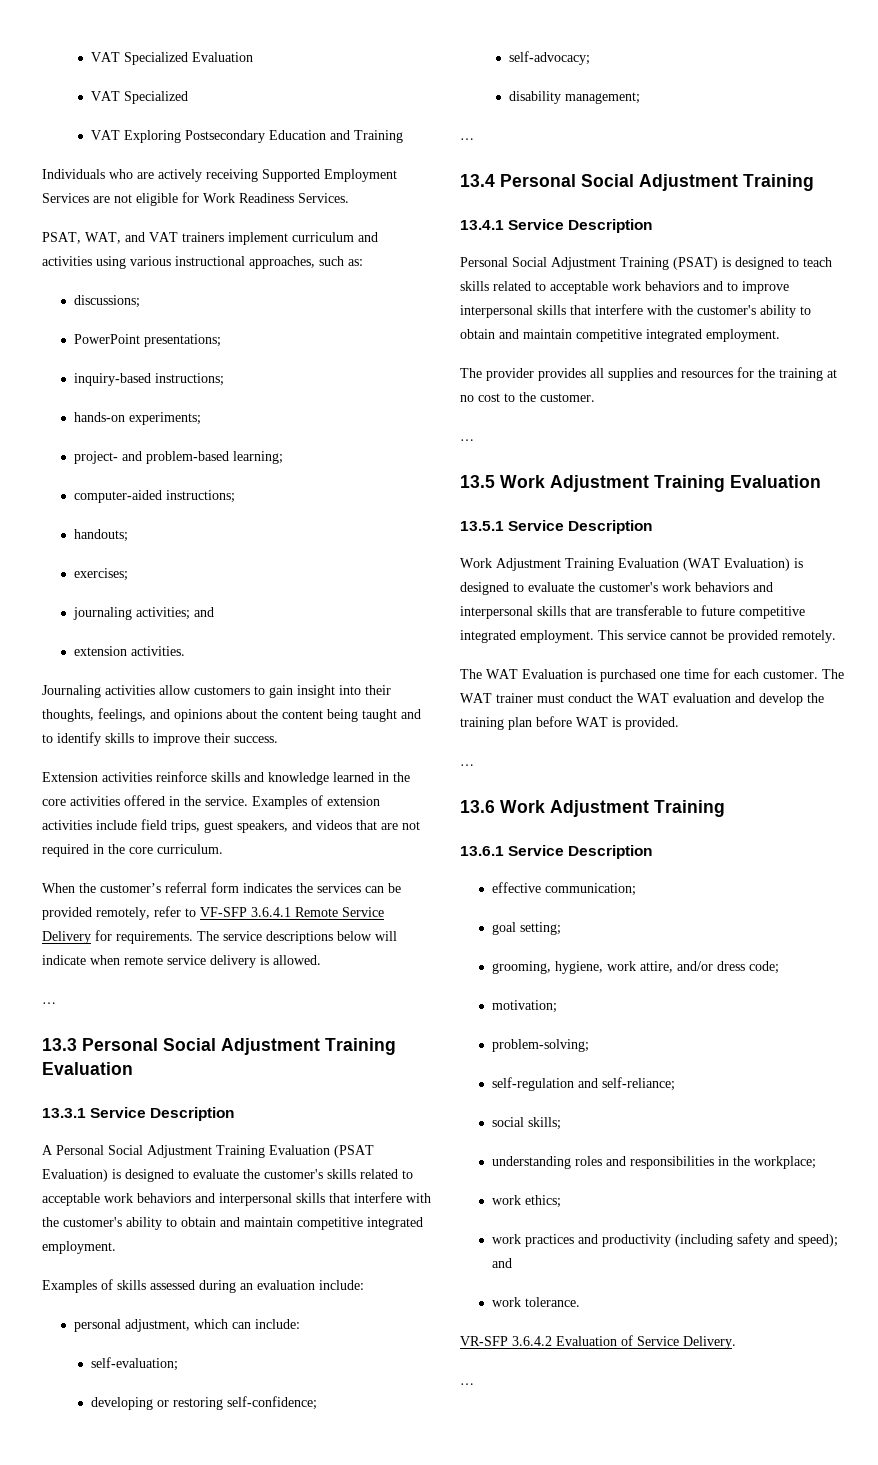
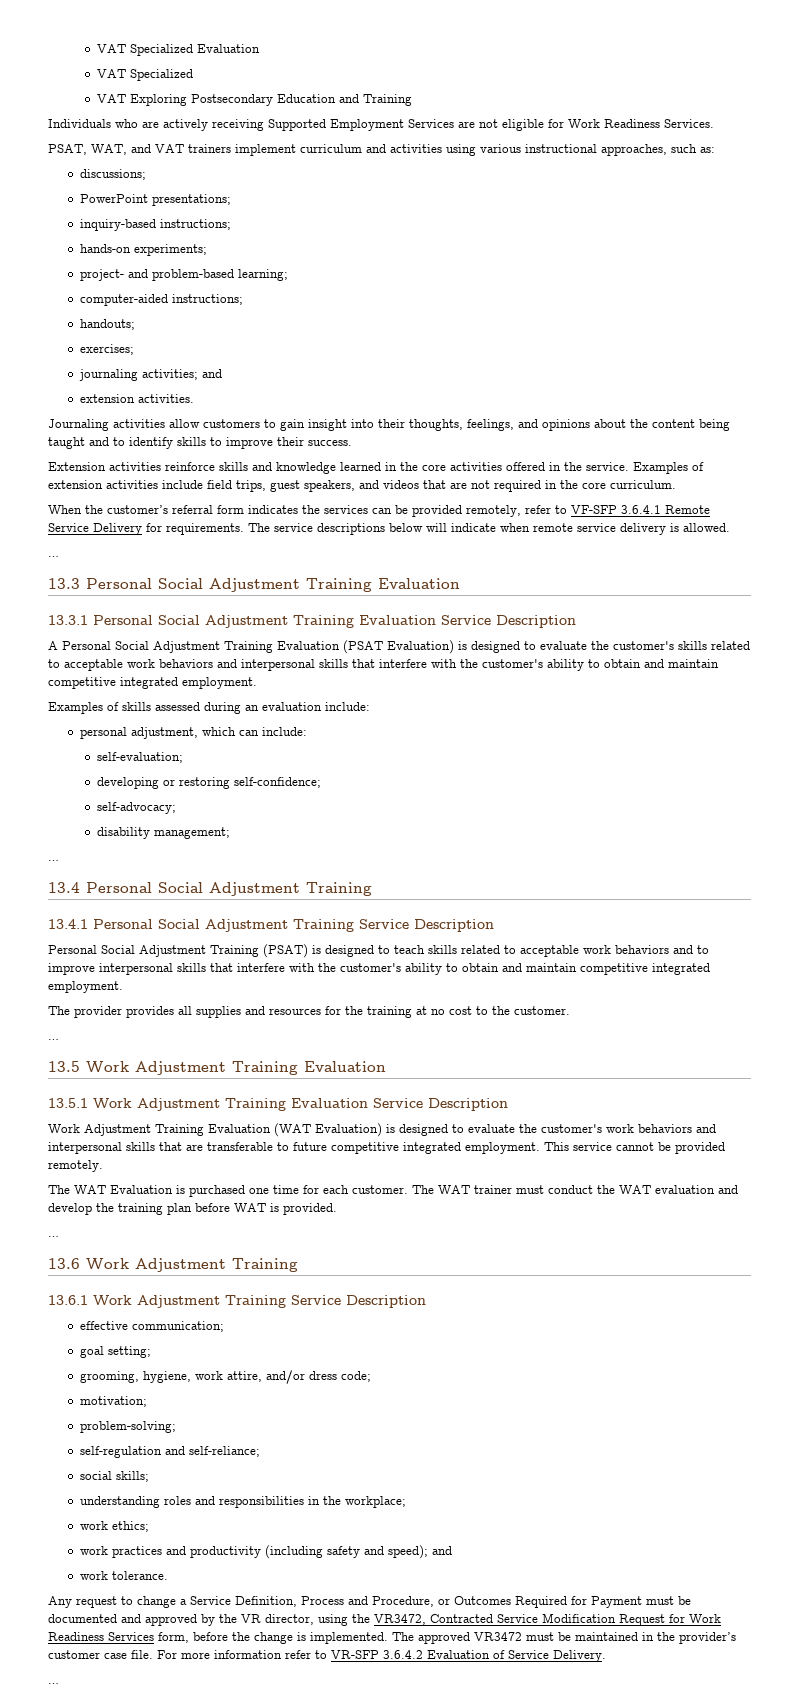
(86, 1113) none -> [93,615,436,628] Personal Social Adjustment Training Evaluation
(504, 225) none -> [93,919,354,932] Personal Social Adjustment Training
(504, 526) none -> [93,1098,368,1111] Work Adjustment Training Evaluation
(504, 851) none -> [93,1295,286,1308] Work Adjustment Training
(581, 1302) none -> [48,1596,691,1608] [48,1613,721,1626] [48,1632,736,1644] [48,1650,327,1659] Any request to change a Service Definition, Process and Procedure, or Outcomes Required for Payment must be documented and approved by the VR director, using the VR3472, Contracted Service Modification Request for Work Readiness Services form, before the change is implemented. The approved VR3472 must be maintained in the provider’s customer case file. For more information refer to

